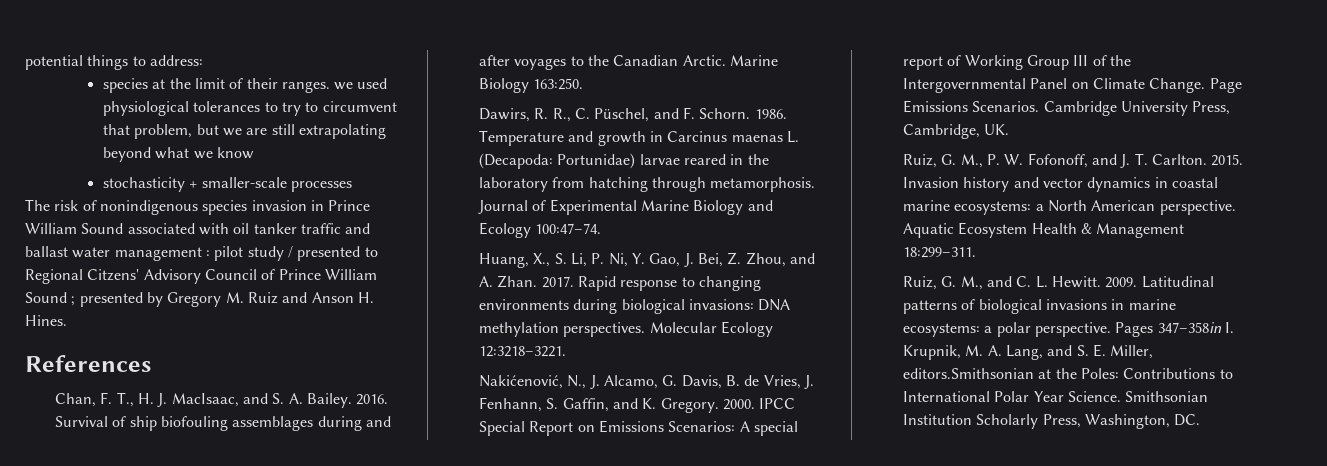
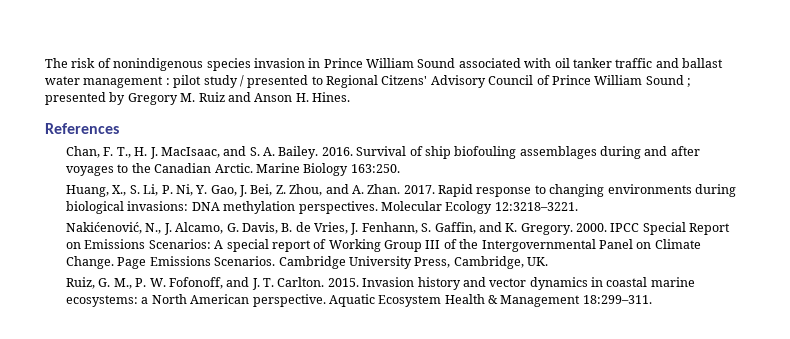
[25,55,203,70] [102,78,388,93] [102,101,397,116] [102,124,386,139] [102,147,254,162] [102,177,352,192] potential things to address: // species at the limit of their ranges. we used physiological tolerances to try to circumvent that problem, but we are still extrapolating beyond what we know // stochasticity + smaller-scale processes // -> (45, 63) none
[479,107,787,122] [479,130,800,146] [479,153,769,169] [479,177,816,192] [478,199,773,215] [479,222,602,238] // Dawirs, R. R., C. Püschel, and F. Schorn. 1986. Temperature and growth in Carcinus maenas L. (Decapoda: Portunidae) larvae reared in the laboratory from hatching through metamorphosis. Journal of Experimental Marine Biology and Ecology 100:47–74. -> (400, 168) none
[903,276,1214,290] [903,299,1176,314] [903,322,1235,337] [903,344,1154,360] [903,368,1233,379] [903,391,1209,402] [903,414,1201,429] // Ruiz, G. M., and C. L. Hewitt. 2009. Latitudinal patterns of biological invasions in marine ecosystems: a polar perspective. Pages 347–358in I. Krupnik, M. A. Lang, and S. E. Miller, editors.Smithsonian at the Poles: Contributions to International Polar Year Science. Smithsonian Institution Scholarly Press, Washington, DC. -> (652, 299) none

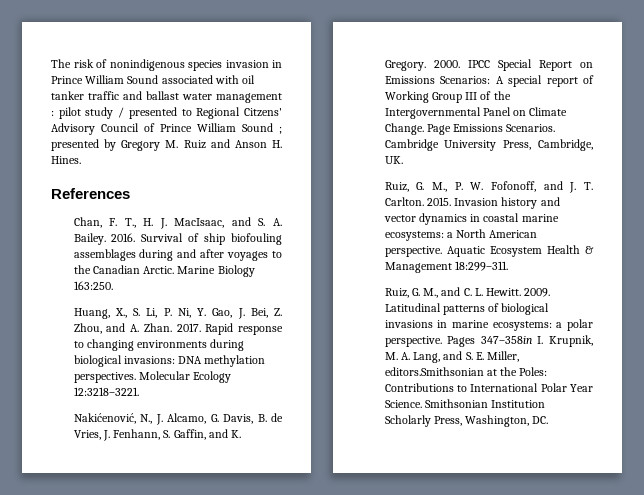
(652, 299) none -> [384,287,551,298] [384,303,550,315] [384,319,593,331] [384,335,593,347] [384,351,520,363] [384,367,548,376] [384,383,593,392] [384,399,546,408] [384,415,549,427] // Ruiz, G. M., and C. L. Hewitt. 2009. Latitudinal patterns of biological invasions in marine ecosystems: a polar perspective. Pages 347–358in I. Krupnik, M. A. Lang, and S. E. Miller, editors.Smithsonian at the Poles: Contributions to International Polar Year Science. Smithsonian Institution Scholarly Press, Washington, DC.

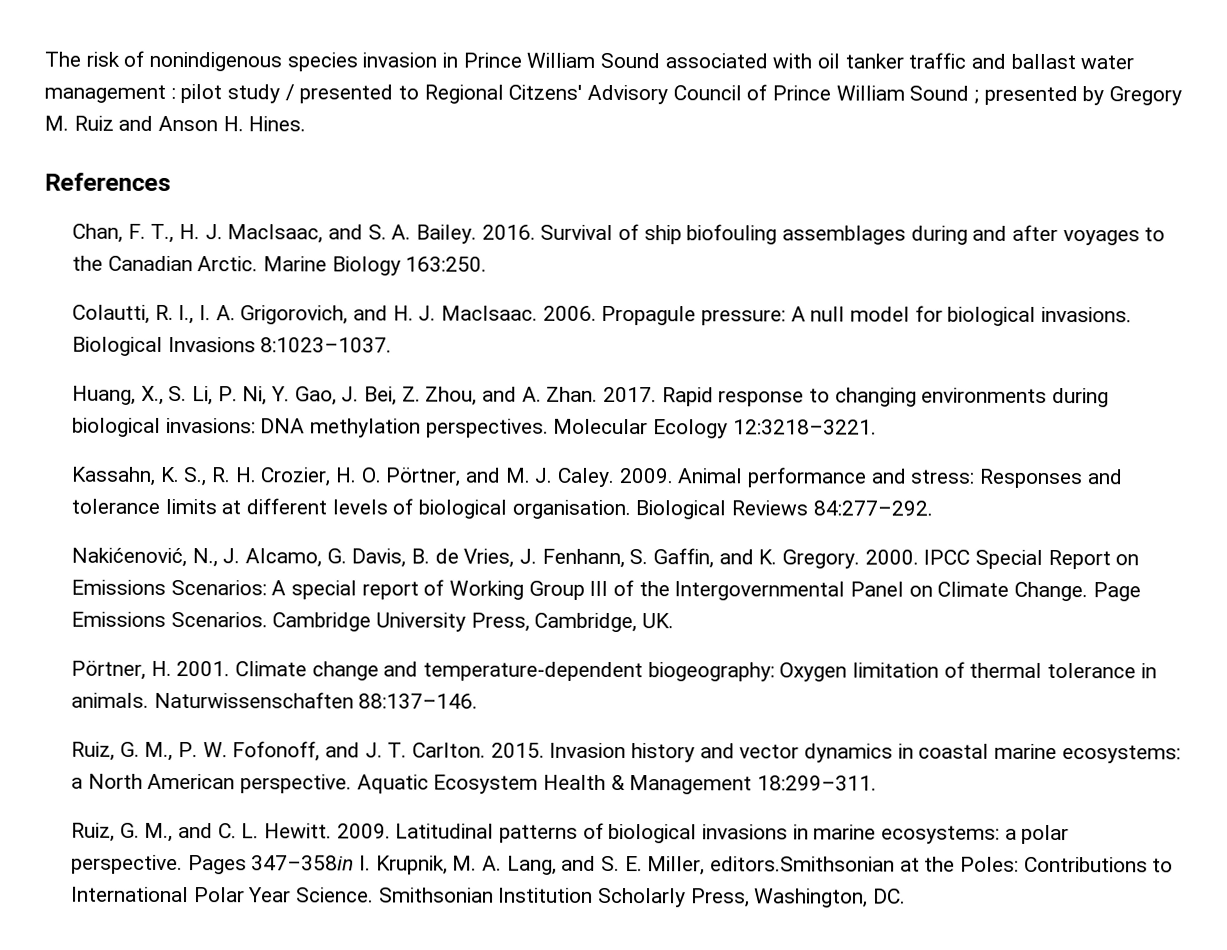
(113, 285) none -> [71,304,1132,326] [71,336,393,356] // Colautti, R. I., I. A. Grigorovich, and H. J. MacIsaac. 2006. Propagule pressure: A null model for biological invasions. Biological Invasions 8:1023–1037.
(139, 391) none -> [70,466,1123,489] [70,498,933,520] // Kassahn, K. S., R. H. Crozier, H. O. Pörtner, and M. J. Caley. 2009. Animal performance and stress: Responses and tolerance limits at different levels of biological organisation. Biological Reviews 84:277–292.
(403, 160) none -> [70,660,1157,682] [70,691,479,709] // Pörtner, H. 2001. Climate change and temperature-dependent biogeography: Oxygen limitation of thermal tolerance in animals. Naturwissenschaften 88:137–146.

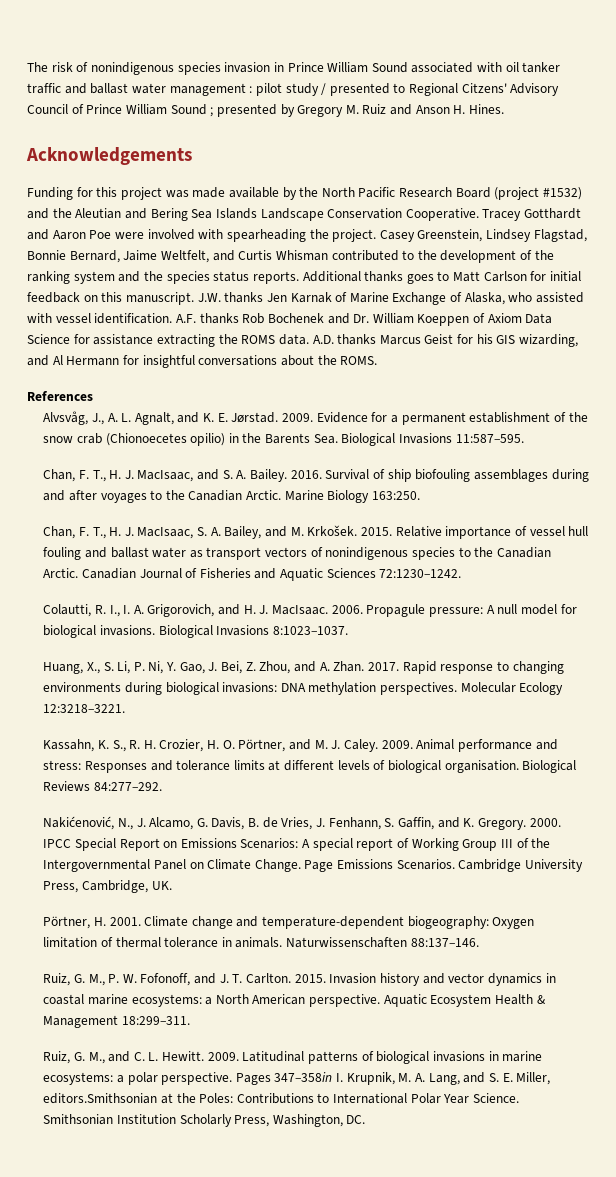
[44,172,171,191] References -> [26,147,192,165] [27,187,583,200] [27,208,582,221] [27,229,587,242] [27,250,554,263] [27,271,582,284] [27,292,585,305] [27,313,553,326] [27,334,579,347] [27,355,378,368] [27,391,93,401] [43,411,588,425] [43,433,524,446] Acknowledgements // Funding for this project was made available by the North Pacific Research Board (project #1532) and the Aleutian and Bering Sea Islands Landscape Conservation Cooperative. Tracey Gotthardt and Aaron Poe were involved with spearheading the project. Casey Greenstein, Lindsey Flagstad, Bonnie Bernard, Jaime Weltfelt, and Curtis Whisman contributed to the development of the ranking system and the species status reports. Additional thanks goes to Matt Carlson for initial feedback on this manuscript. J.W. thanks Jen Karnak of Marine Exchange of Alaska, who assisted with vessel identification. A.F. thanks Rob Bochenek and Dr. William Koeppen of Axiom Data Science for assistance extracting the ROMS data. A.D. thanks Marcus Geist for his GIS wizarding, and Al Hermann for insightful conversations about the ROMS. // References // Alvsvåg, J., A. L. Agnalt, and K. E. Jørstad. 2009. Evidence for a permanent establishment of the snow crab (Chionoecetes opilio) in the Barents Sea. Biological Invasions 11:587–595.
(488, 264) none -> [43,525,589,539] [43,547,552,560] [43,568,462,581] // Chan, F. T., H. J. MacIsaac, S. A. Bailey, and M. Krkošek. 2015. Relative importance of vessel hull fouling and ballast water as transport vectors of nonindigenous species to the Canadian Arctic. Canadian Journal of Fisheries and Aquatic Sciences 72:1230–1242.

